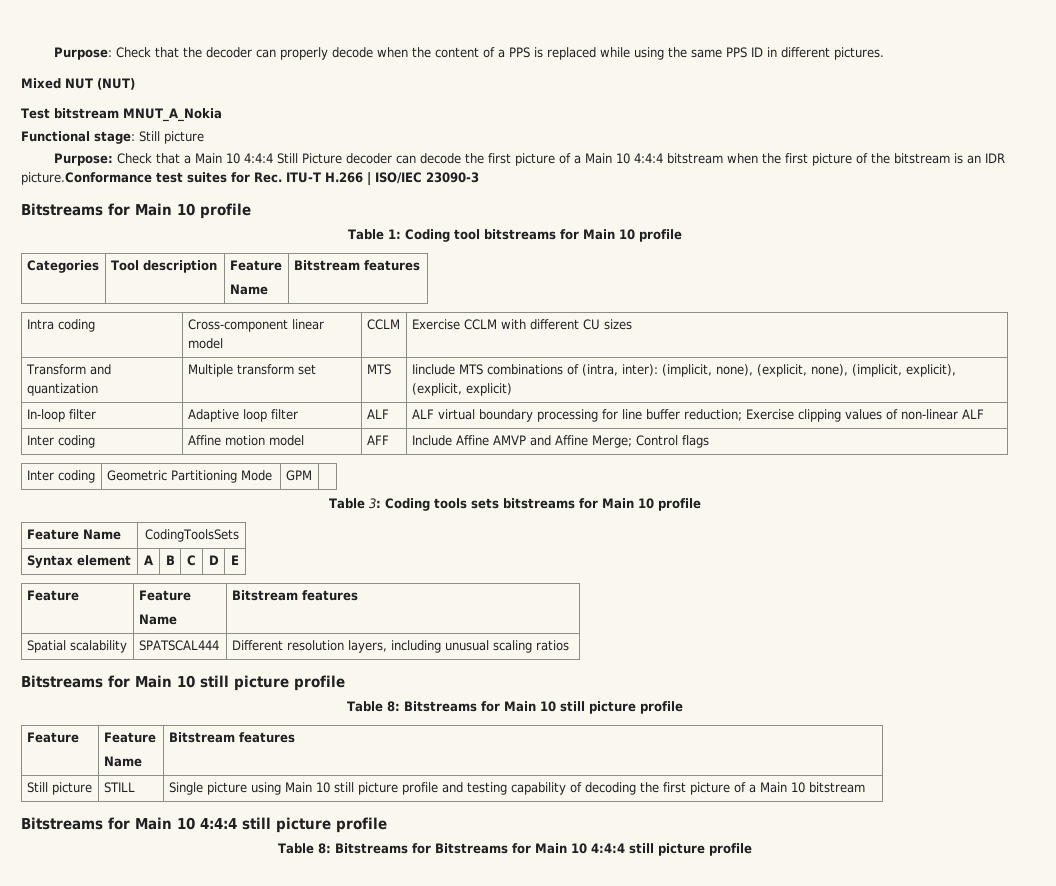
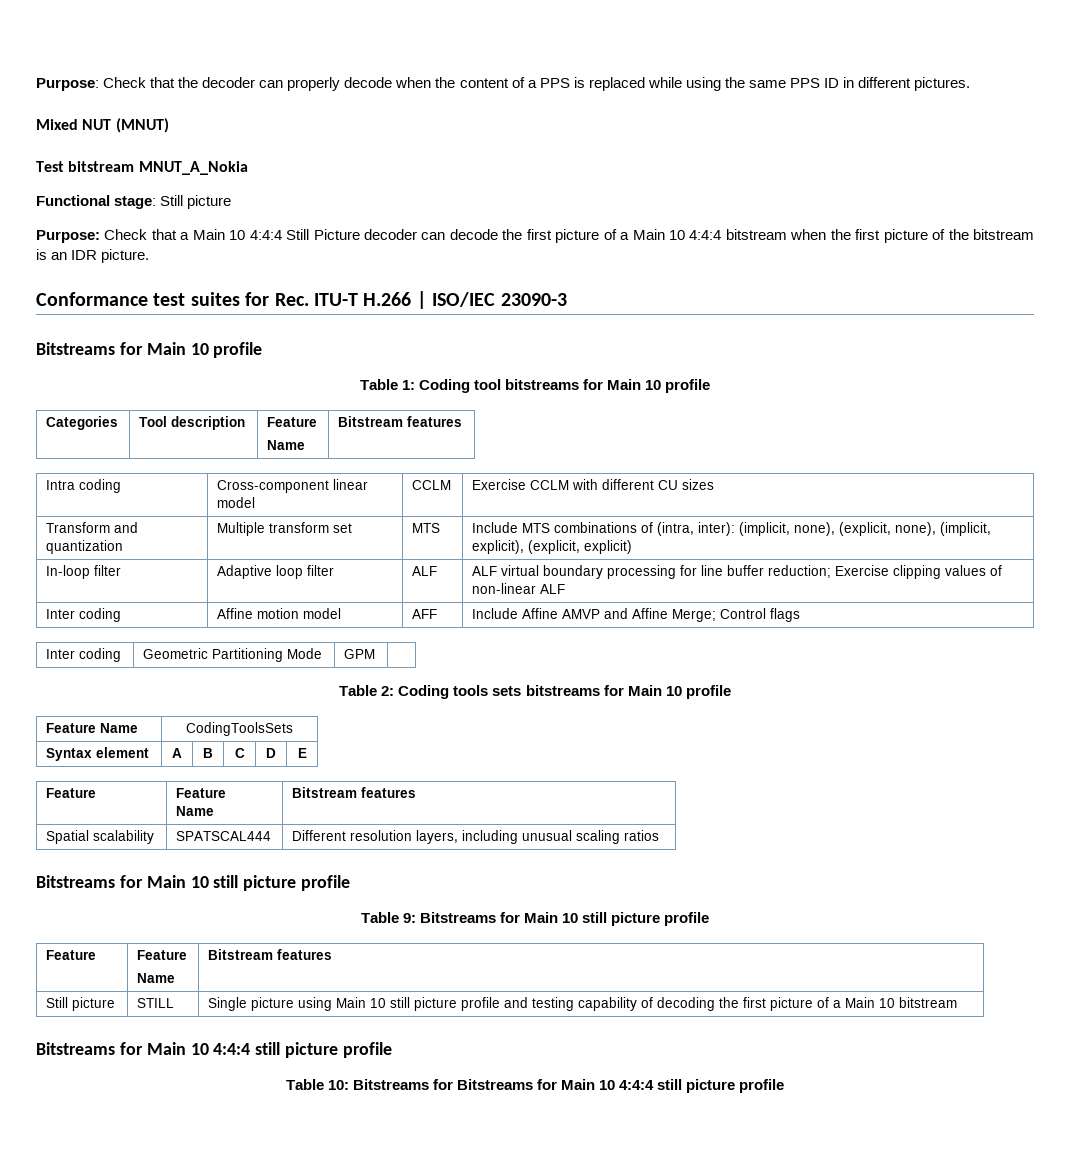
[97,78,135,90] (NUT) -> [115,118,169,133] (MNUT)
[21,172,152,185] picture.Conformance -> [101,249,150,263] [36,292,148,306] picture. // Conformance
[411,364,455,375] Iinclude -> [472,522,519,533] Include
[368,498,381,509] 3: -> [381,686,395,696] 2:
[386,701,400,712] 8: -> [402,913,416,923] 9:
[317,843,331,854] 8: -> [327,1080,349,1090] 10:

